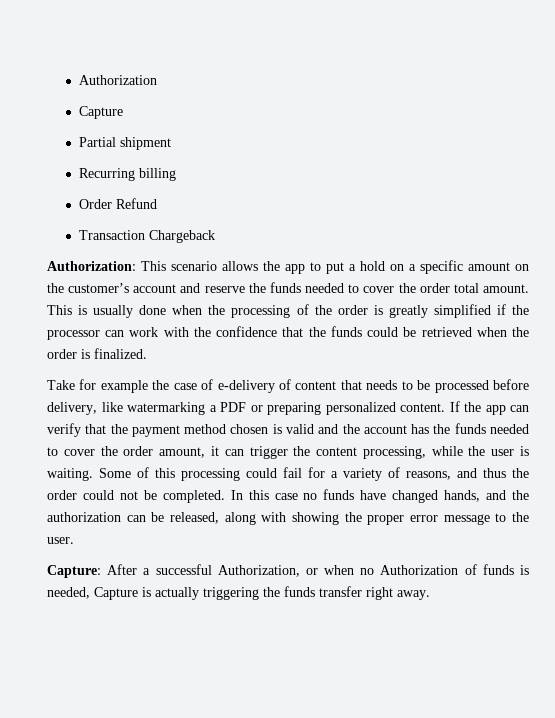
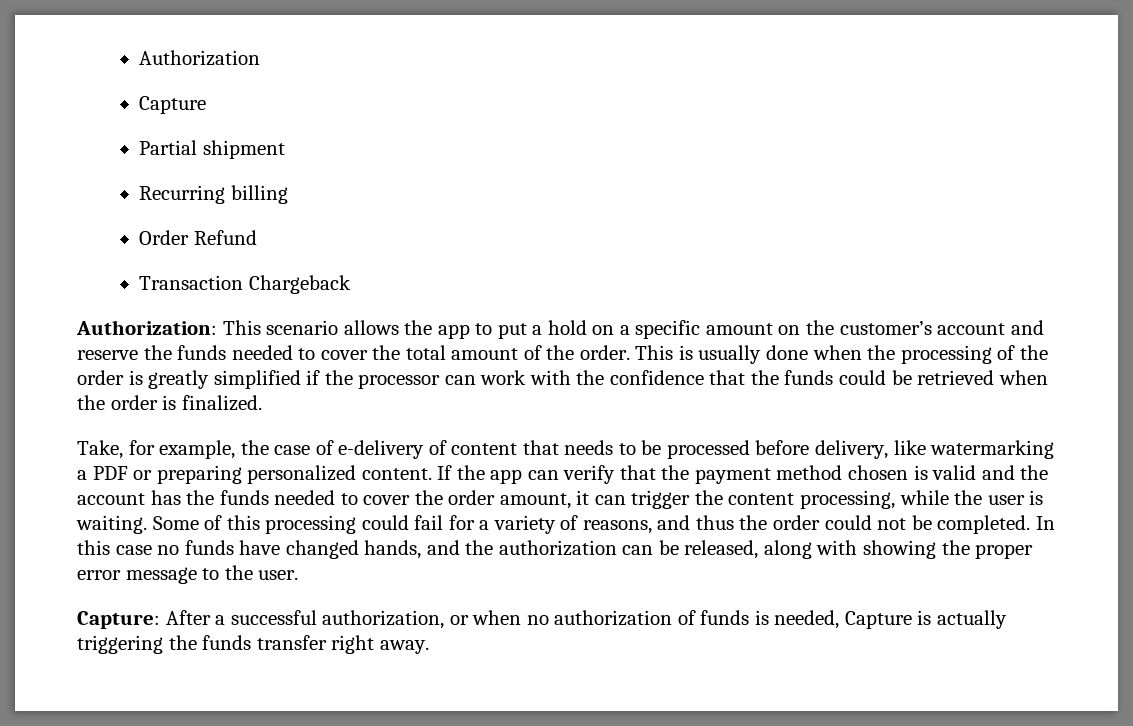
[419,283,529,293] order total amount. -> [405,345,630,360] total amount of the order.
[47,379,148,393] Take for example -> [77,440,236,459] Take, for example,
[217,565,300,577] Authorization, -> [322,610,445,629] authorization,
[380,565,459,575] Authorization -> [554,610,673,626] authorization

